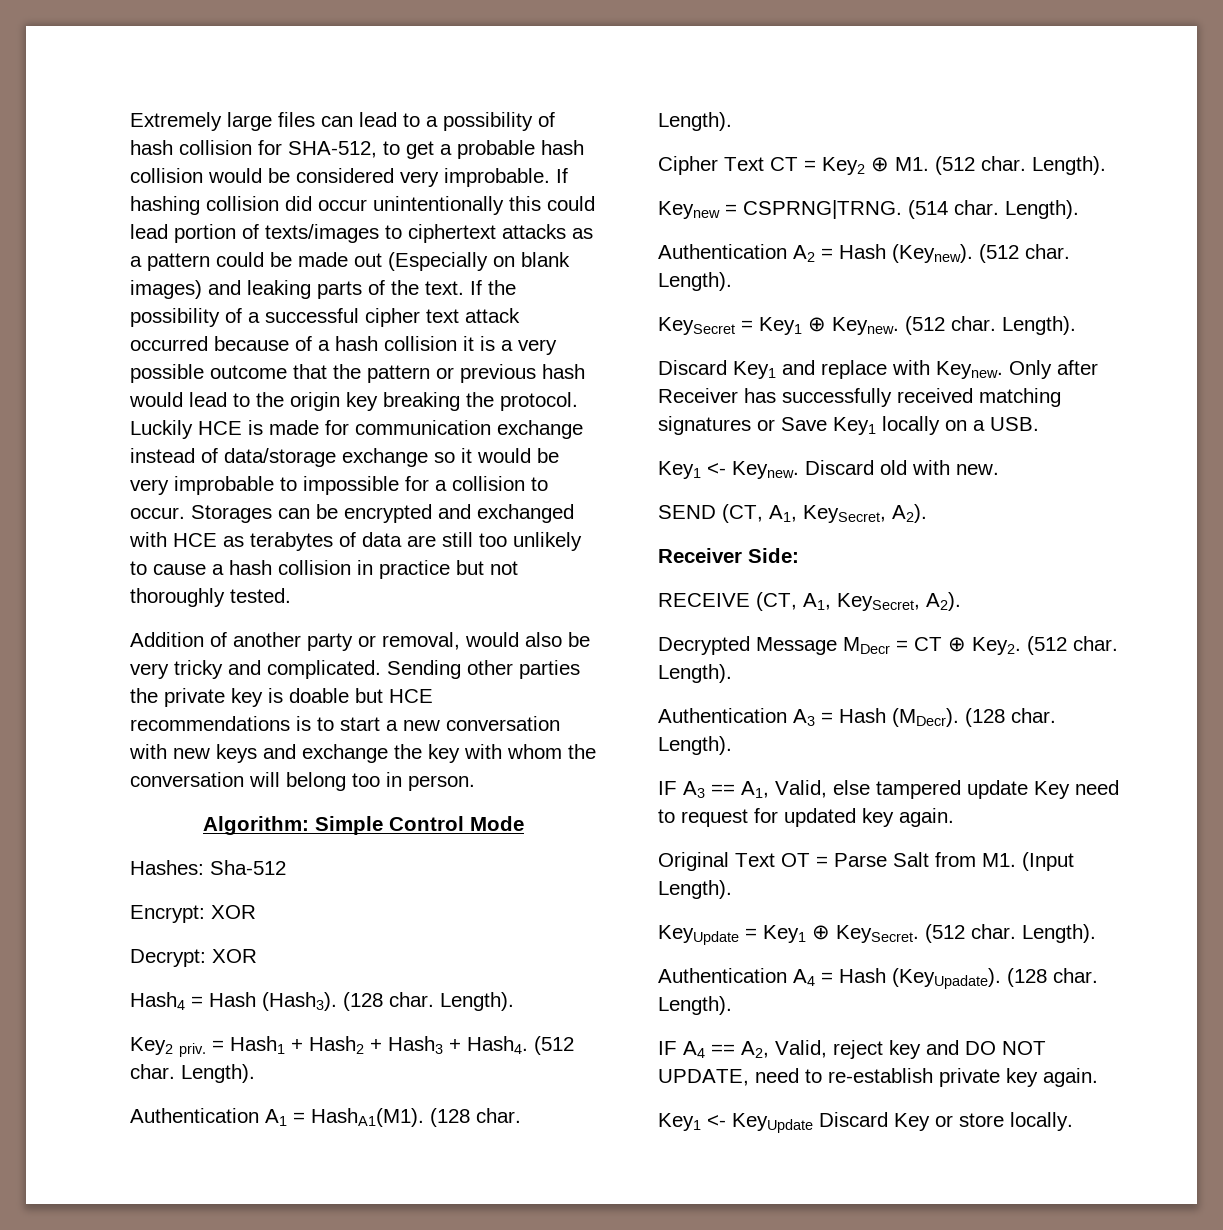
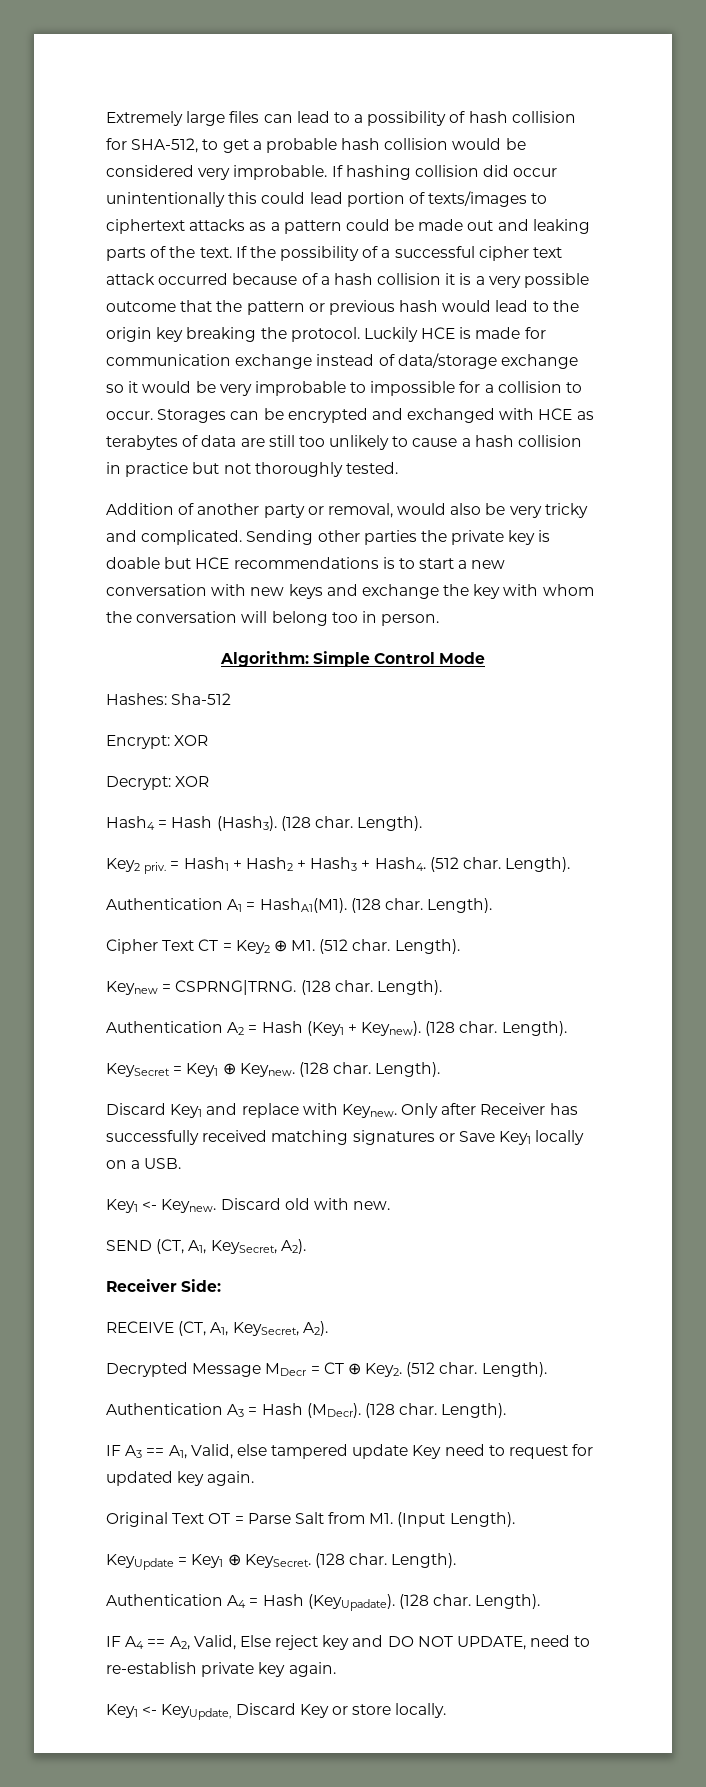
[388,252,570,271] [130,280,202,299] (Especially on blank images) -> (494, 225) none
[908,200,948,219] (514 -> [300,980,331,995] (128
[892,244,1019,263] (Keynew). (512 -> [306,1021,456,1036] (Key1 + Keynew). (128
[905,316,945,335] (512 -> [298,1062,329,1077] (128
[925,924,965,943] (512 -> [314,1553,345,1568] (128
(827, 1049) none -> [239,1635,271,1647] Else
[732,1113,813,1133] KeyUpdate -> [161,1704,232,1720] KeyUpdate,

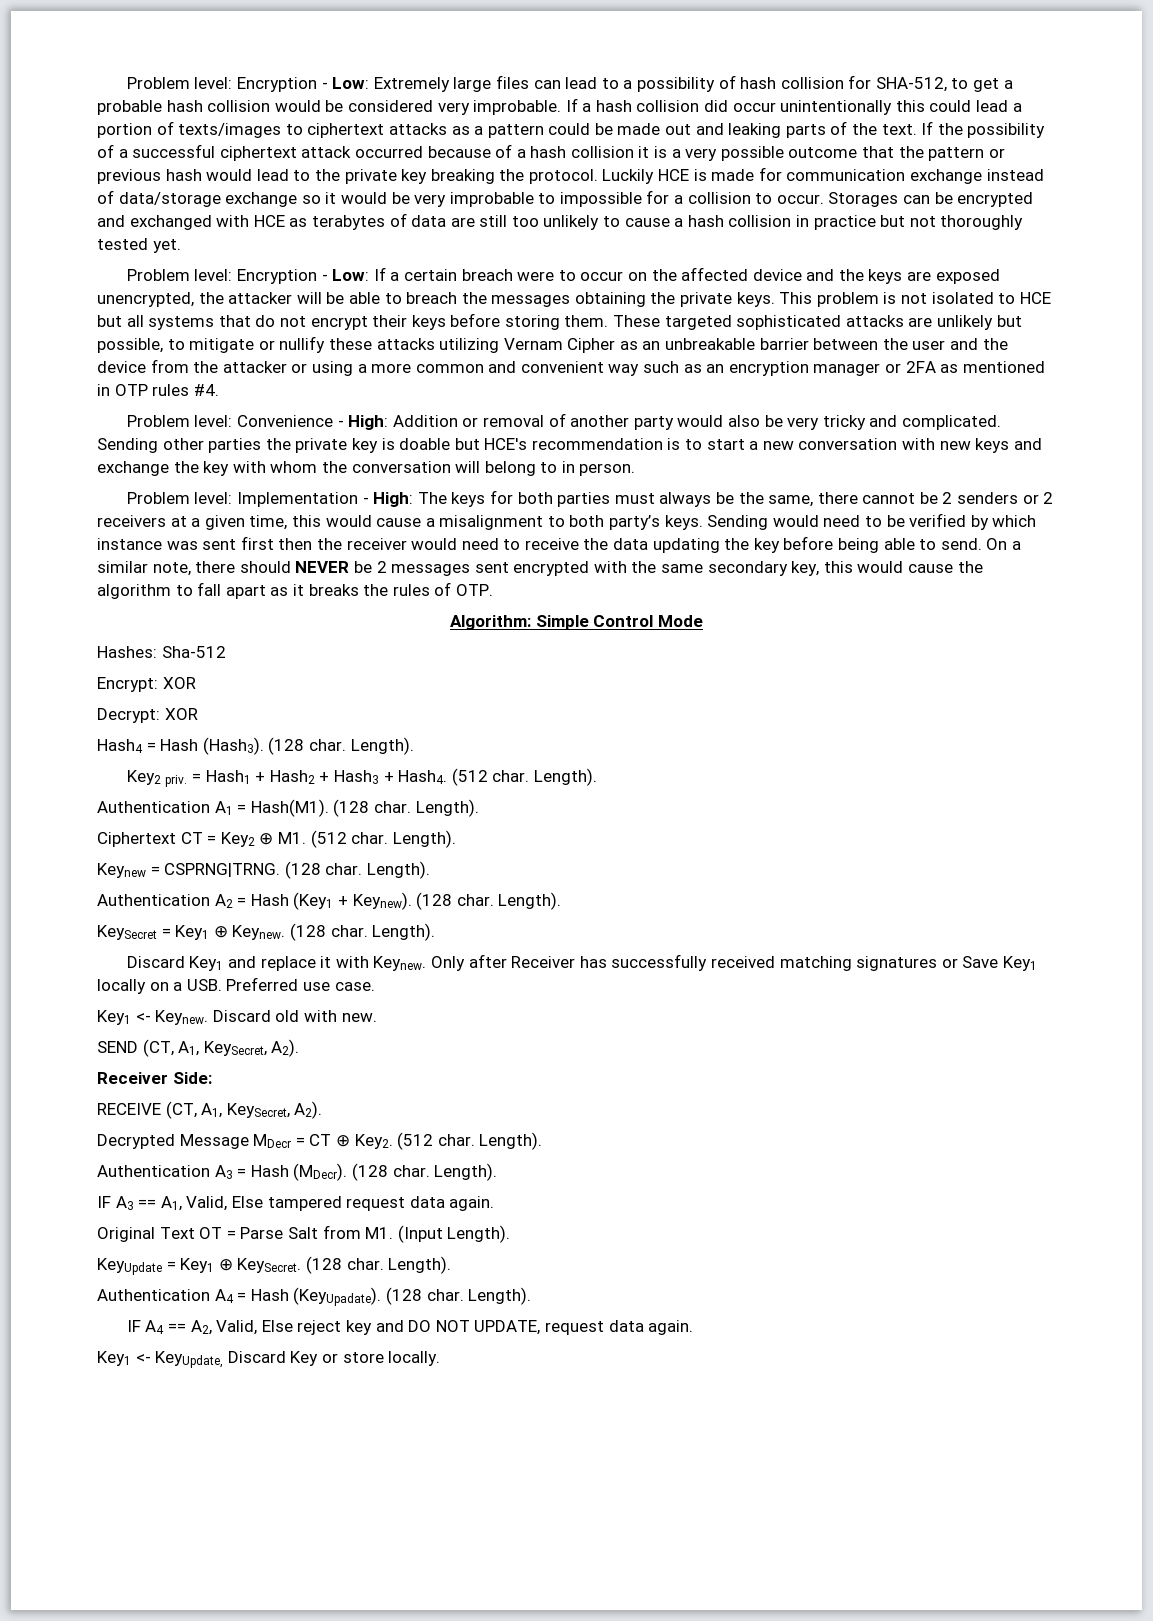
(106, 118) none -> [126,77,370,92] Problem level: Encryption - Low:
[345,165,411,180] hashing -> [582,100,632,112] a hash
(343, 198) none -> [1012,103,1022,112] a
[478,246,563,261] cipher text -> [219,146,297,161] ciphertext
[106,327,152,342] origin -> [344,169,397,184] private
[345,462,398,474] [106,503,174,515] tested. // Addition -> [97,238,181,253] [126,267,1000,284] [97,292,1051,307] [97,313,1022,330] [97,336,1008,353] [97,359,1045,376] [97,384,219,396] [126,415,544,430] tested yet. // Problem level: Encryption - Low: If a certain breach were to occur on the affected device and the keys are exposed unencrypted, the attacker will be able to breach the messages obtaining the private keys. This problem is not isolated to HCE but all systems that do not encrypt their keys before storing them. These targeted sophisticated attacks are unlikely but possible, to mitigate or nullify these attacks utilizing Vernam Cipher as an unbreakable barrier between the user and the device from the attacker or using a more common and convenient way such as an encryption manager or 2FA as mentioned in OTP rules #4. // Problem level: Convenience - High: Addition or removal
[307,503,393,518] or removal, -> (674, 423) none
[195,557,379,569] HCE recommendations -> [484,438,663,450] HCE's recommendation
[331,612,358,623] too -> [540,462,558,473] to
(440, 620) none -> [126,490,1054,507] [97,513,1037,530] [97,536,1021,553] [97,561,983,576] [97,582,493,599] // Problem level: Implementation - High: The keys for both parties must always be the same, there cannot be 2 senders or 2 receivers at a given time, this would cause a misalignment to both party’s keys. Sending would need to be verified by which instance was sent first then the receiver would need to receive the data updating the key before being able to send. On a similar note, there should NEVER be 2 messages sent encrypted with the same secondary key, this would cause the algorithm to fall apart as it breaks the rules of OTP.
[259,898,493,913] [106,939,195,954] HashA1(M1). (128 char. Length). // Cipher Text -> [250,799,479,817] [97,832,176,847] Hash(M1). (128 char. Length). // Ciphertext
(299, 1110) none -> [320,956,332,968] it
(182, 1163) none -> [226,977,375,991] Preferred use case.
[236,1444,594,1459] [106,1471,205,1486] else tampered update Key need to request for updated key -> [231,1196,445,1211] Else tampered request data
[530,1635,591,1647] [106,1662,286,1677] need to re-establish private key -> [544,1320,644,1335] request data

